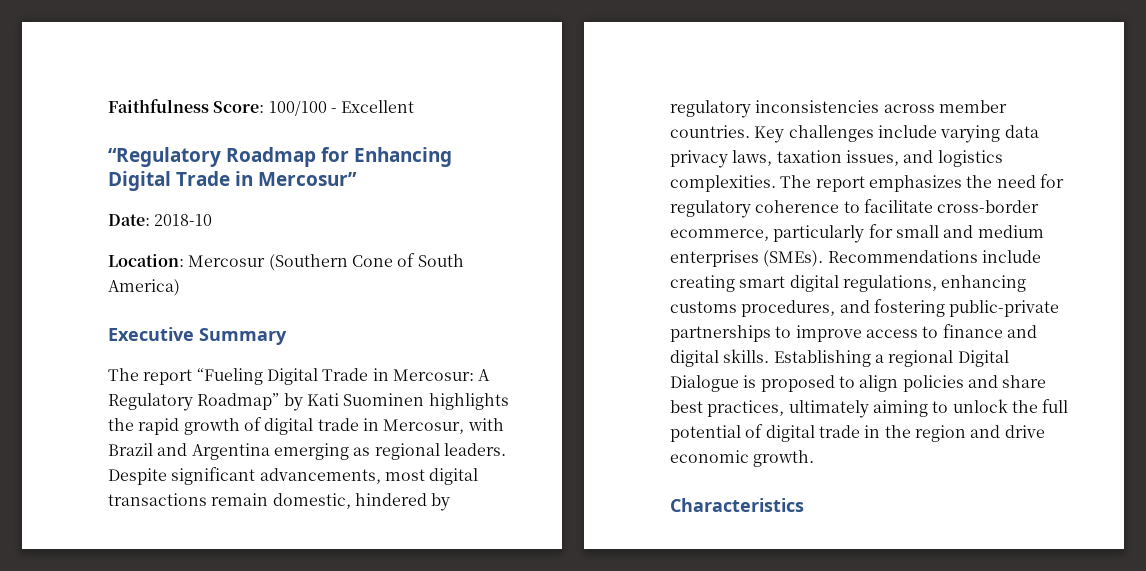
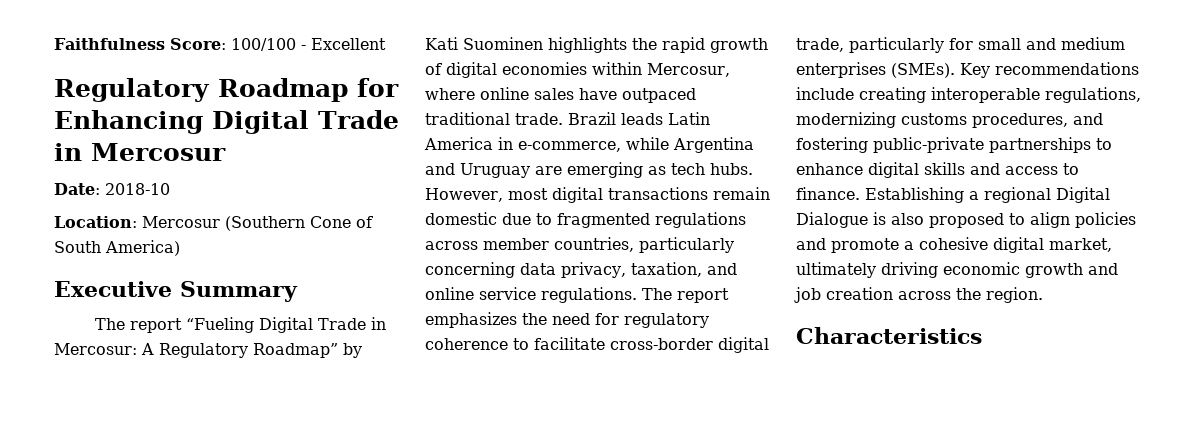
[108,147,221,167] “Regulatory -> [54,78,210,102] Regulatory
[258,172,358,186] Mercosur” -> [91,143,226,161] Mercosur
[317,418,504,434] [108,443,506,460] [108,467,479,485] [108,493,451,511] [670,100,1007,118] [670,125,1039,143] [670,150,1003,168] [670,175,776,192] trade in Mercosur, with Brazil and Argentina emerging as regional leaders. Despite significant advancements, most digital transactions remain domestic, hindered by regulatory inconsistencies across member countries. Key challenges include varying data privacy laws, taxation issues, and logistics complexities. -> [502,62,730,77] [425,87,696,103] [425,112,710,125] [424,137,754,153] [425,162,753,178] [425,187,770,203] [425,212,746,228] [425,237,734,253] [425,262,737,278] [425,287,637,303] economies within Mercosur, where online sales have outpaced traditional trade. Brazil leads Latin America in e-commerce, while Argentina and Uruguay are emerging as tech hubs. However, most digital transactions remain domestic due to fragmented regulations across member countries, particularly concerning data privacy, taxation, and online service regulations.
[670,229,769,241] ecommerce, -> [718,337,769,353] [796,38,844,52] digital trade,
[827,250,1041,263] [670,275,1027,292] Recommendations include creating smart digital regulations, enhancing -> [960,62,1139,78] [796,87,1141,103] [796,112,896,128] Key recommendations include creating interoperable regulations, modernizing
[795,324,1037,342] [670,349,770,367] improve access to finance and digital skills. -> [796,162,1079,178] [796,187,860,200] enhance digital skills and access to finance.
(757, 381) none -> [891,213,924,225] also
[1002,375,1047,388] [670,399,1069,418] [670,424,1045,442] [670,450,815,467] share best practices, ultimately aiming to unlock the full potential of digital trade in the region and drive economic growth. -> [831,237,1112,253] [796,262,1118,278] [794,287,1043,303] promote a cohesive digital market, ultimately driving economic growth and job creation across the region.

